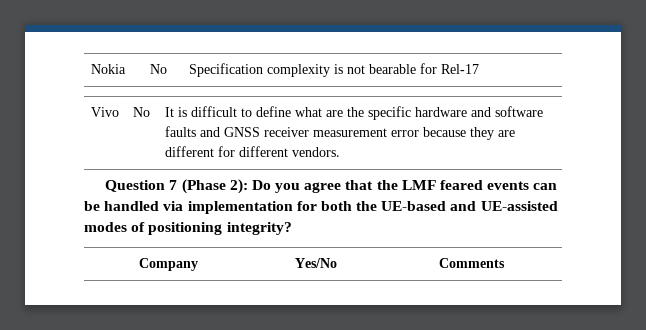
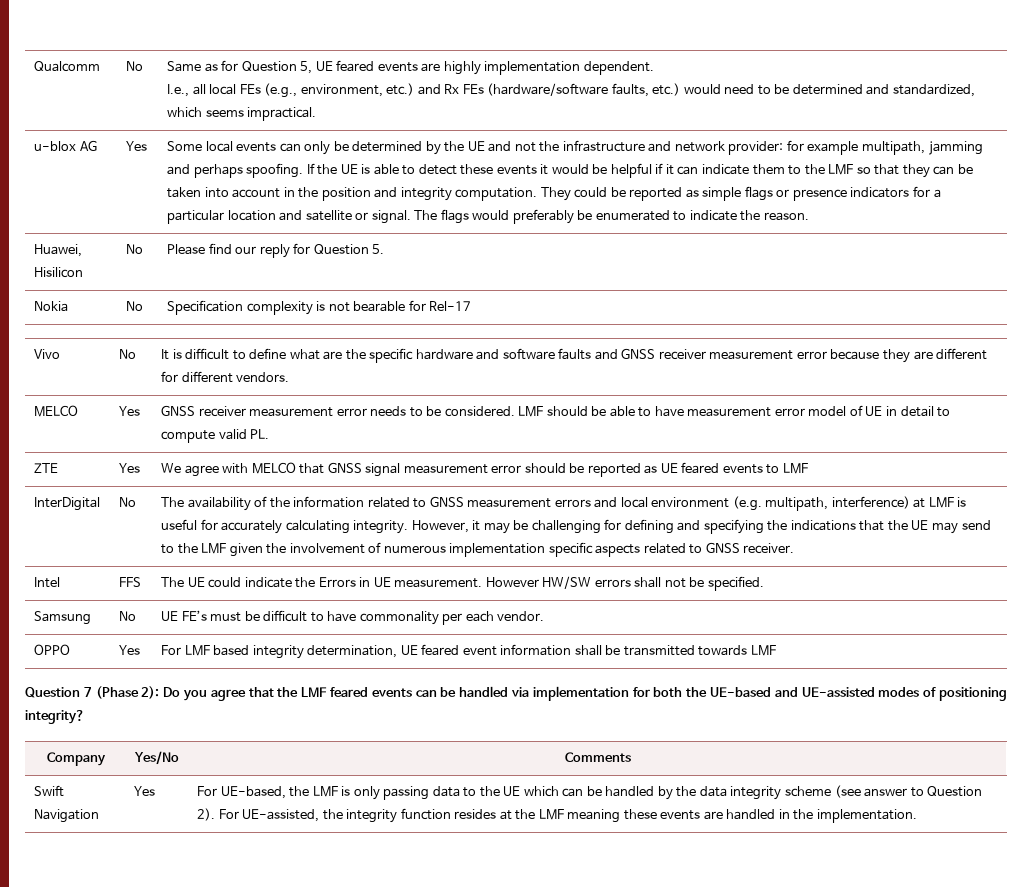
(90, 69) none -> [34,61,101,72] [126,61,144,71] [167,60,654,75] [167,83,975,98] [167,107,317,121] [34,140,97,151] [126,141,148,151] [167,140,983,155] [167,163,973,178] [167,186,941,201] [167,209,809,224] [34,244,83,257] [34,267,84,278] [126,244,144,254] [167,243,385,258] Qualcomm | No | Same as for Question 5, UE feared events are highly implementation dependent. // I.e., all local FEs (e.g., environment, etc.) and Rx FEs (hardware/software faults, etc.) would need to be determined and standardized, which seems impractical. // u-blox AG | Yes | Some local events can only be determined by the UE and not the infrastructure and network provider: for example multipath, jamming and perhaps spoofing. If the UE is able to detect these events it would be helpful if it can indicate them to the LMF so that they can be taken into account in the position and integrity computation. They could be reported as simple flags or presence indicators for a particular location and satellite or signal. The flags would preferably be enumerated to indicate the reason. // Huawei, Hisilicon | No | Please find our reply for Question 5. //
(340, 152) none -> [34,405,79,417] [119,406,141,416] [161,405,951,417] [161,429,270,443] [34,463,59,473] [119,463,141,473] [161,462,808,477] [34,497,101,511] [119,497,137,507] [161,496,967,511] [161,519,991,534] [161,542,795,557] [34,577,61,588] [119,577,142,587] [161,576,764,591] [34,611,92,625] [119,611,137,621] [161,610,545,625] [34,644,71,655] [119,645,141,655] [161,644,776,659] // MELCO | Yes | GNSS receiver measurement error needs to be considered. LMF should be able to have measurement error model of UE in detail to compute valid PL. // ZTE | Yes | We agree with MELCO that GNSS signal measurement error should be reported as UE feared events to LMF // InterDigital | No | The availability of the information related to GNSS measurement errors and local environment (e.g. multipath, interference) at LMF is useful for accurately calculating integrity. However, it may be challenging for defining and specifying the indications that the UE may send to the LMF given the involvement of numerous implementation specific aspects related to GNSS receiver. // Intel | FFS | The UE could indicate the Errors in UE measurement. However HW/SW errors shall not be specified. // Samsung | No | UE FE’s must be difficult to have commonality per each vendor. // OPPO | Yes | For LMF based integrity determination, UE feared event information shall be transmitted towards LMF
(505, 263) none -> [34,785,65,797] [34,809,100,823] [134,786,156,796] [197,785,983,800] [197,808,917,823] // Swift Navigation | Yes | For UE-based, the LMF is only passing data to the UE which can be handled by the data integrity scheme (see answer to Question 2). For UE-assisted, the integrity function resides at the LMF meaning these events are handled in the implementation.

